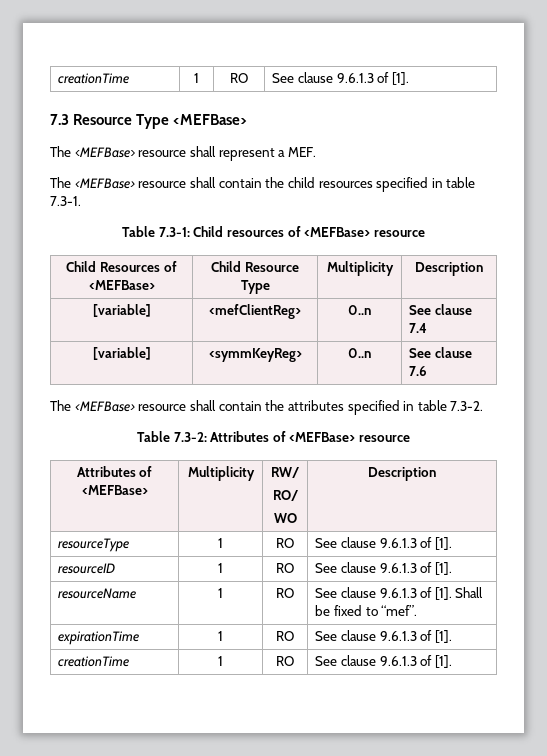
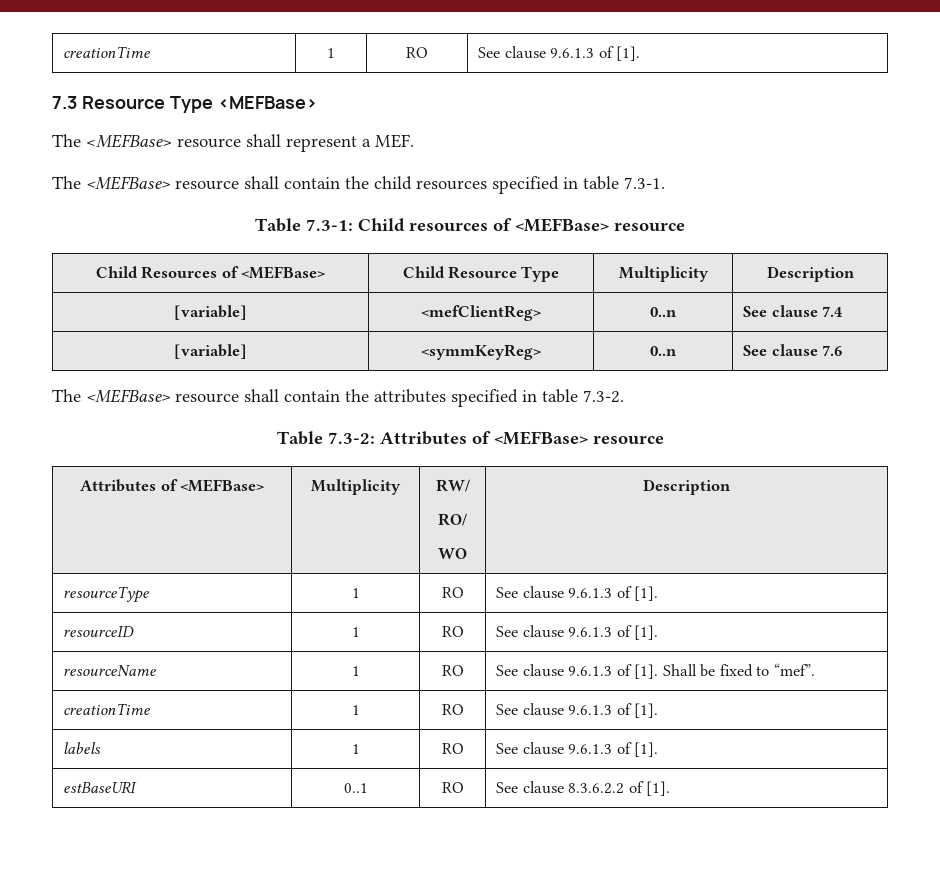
[58,631,140,645] [218,631,223,641] [276,631,294,641] [315,630,452,643] [58,656,130,667] [218,656,223,666] [276,656,294,666] [315,655,452,668] expirationTime | 1 | RO | See clause 9.6.1.3 of [1]. // creationTime | 1 | RO | See clause 9.6.1.3 of [1]. -> [63,703,152,715] [351,705,360,715] [441,704,464,715] [496,703,659,718] [63,742,102,754] [351,744,360,754] [441,743,464,754] [496,742,659,757] [63,781,138,793] [343,783,368,793] [441,782,464,793] [496,781,671,796] creationTime | 1 | RO | See clause 9.6.1.3 of [1]. // labels | 1 | RO | See clause 9.6.1.3 of [1]. // estBaseURI | 0..1 | RO | See clause 8.3.6.2.2 of [1].

